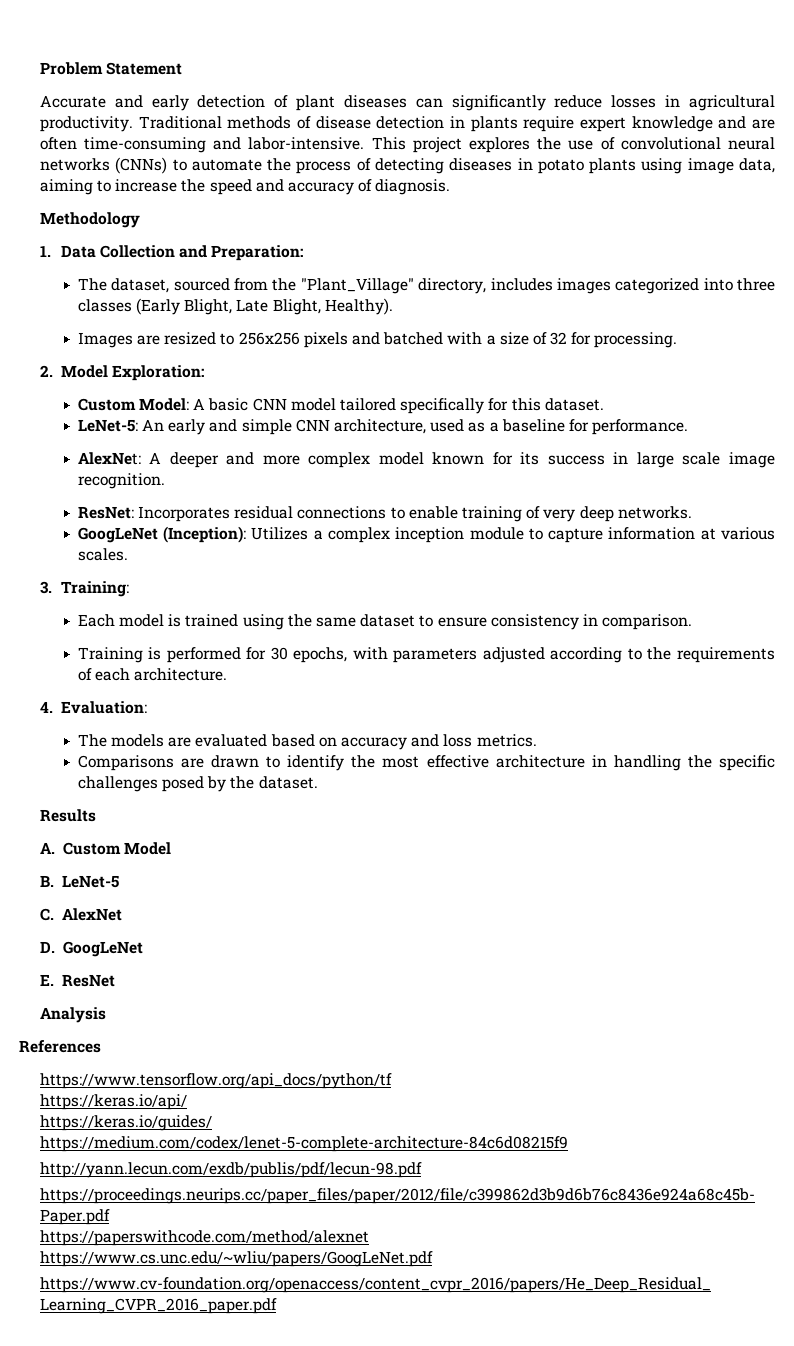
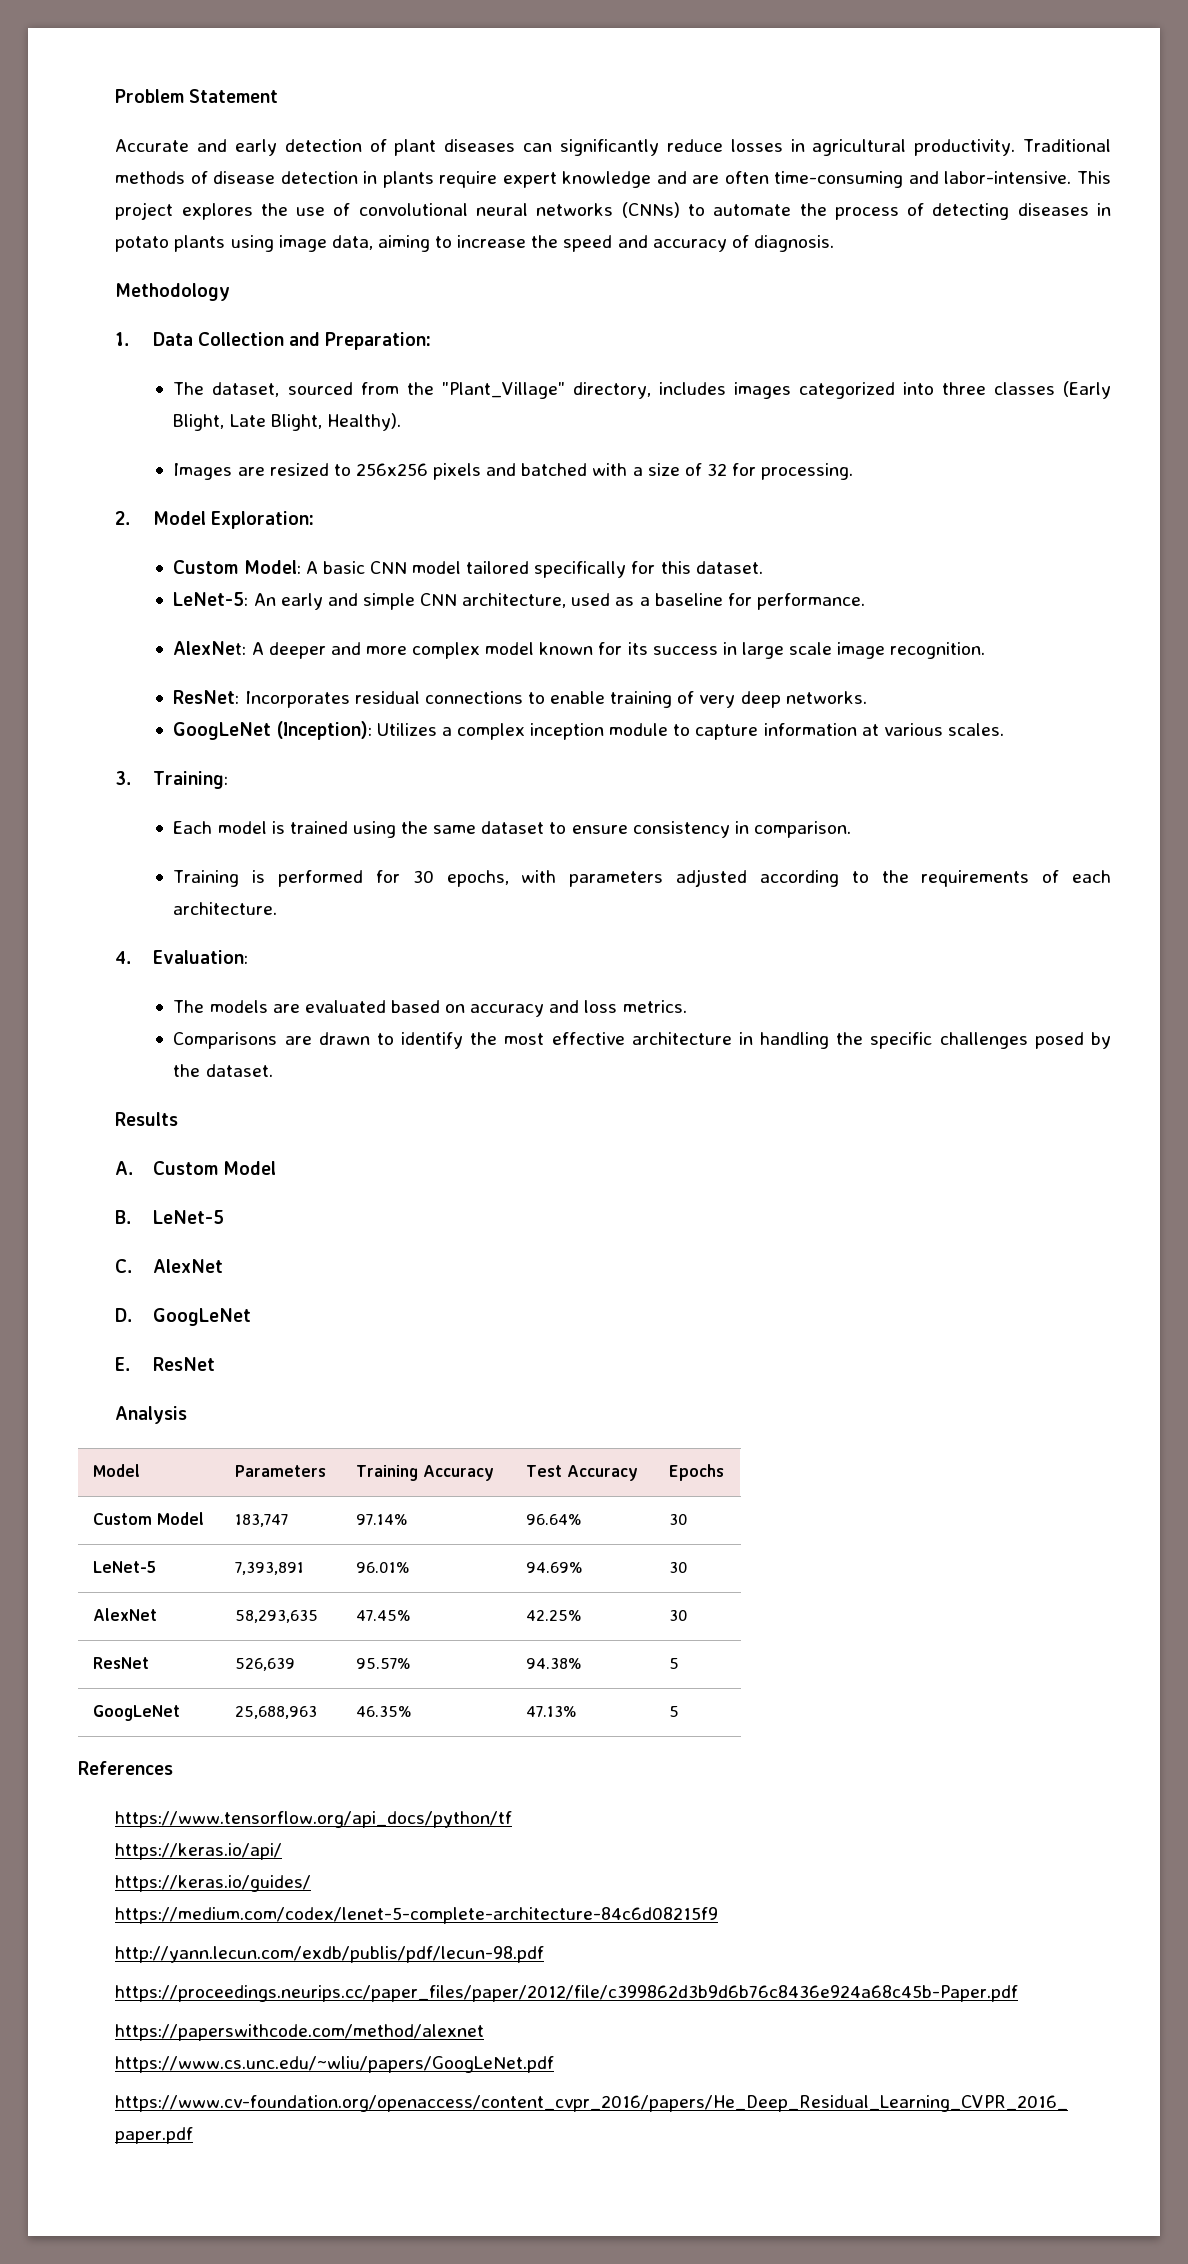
(106, 1015) none -> [92,1464,140,1477] [234,1465,326,1477] [355,1465,494,1481] [525,1465,638,1481] [668,1464,724,1481] [92,1512,204,1525] [234,1514,288,1527] [355,1514,408,1525] [525,1514,582,1525] [668,1514,688,1525] [92,1561,156,1573] [234,1562,304,1575] [355,1562,410,1573] [525,1562,583,1573] [668,1562,688,1573] [92,1608,157,1621] [234,1610,318,1623] [355,1610,411,1621] [525,1610,582,1621] [668,1610,688,1621] [92,1657,149,1669] [234,1658,295,1671] [355,1658,411,1669] [525,1658,582,1669] [668,1658,679,1669] [92,1705,180,1721] [234,1706,317,1719] [355,1706,412,1717] [525,1706,577,1717] [668,1706,679,1717] // Model | Parameters | Training Accuracy | Test Accuracy | Epochs // Custom Model | 183,747 | 97.14% | 96.64% | 30 // LeNet-5 | 7,393,891 | 96.01% | 94.69% | 30 // AlexNet | 58,293,635 | 47.45% | 42.25% | 30 // ResNet | 526,639 | 95.57% | 94.38% | 5 // GoogLeNet | 25,688,963 | 46.35% | 47.13% | 5

